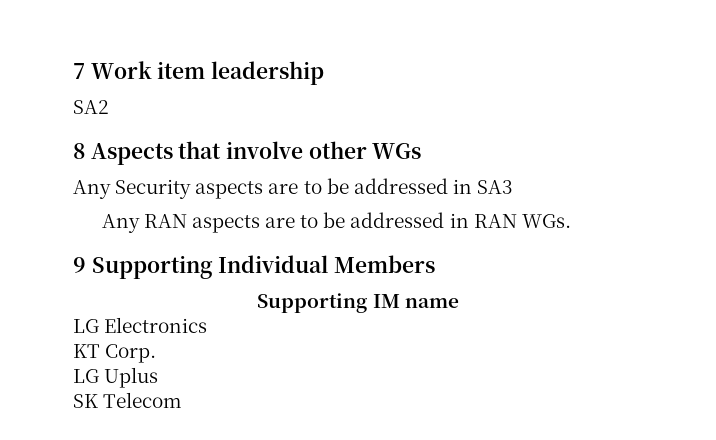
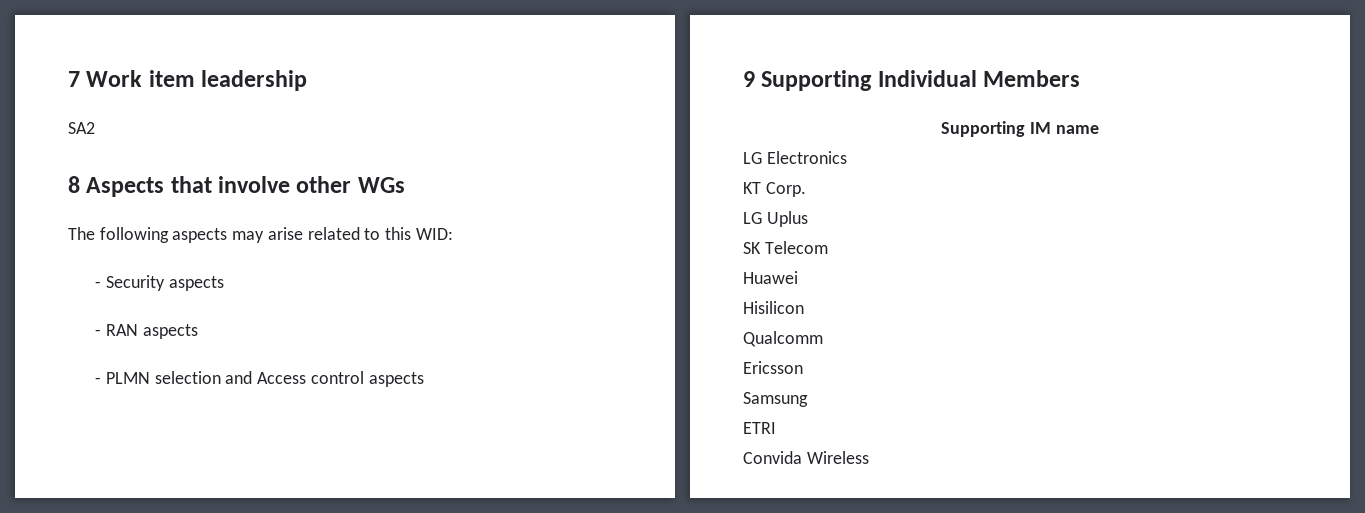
[73,178,514,199] [101,212,571,233] Any Security aspects are to be addressed in SA3 // Any RAN aspects are to be addressed in RAN WGs. -> [68,227,453,243] [95,275,224,291] [95,324,198,339] [95,371,424,387] The following aspects may arise related to this WID: // - Security aspects // - RAN aspects // - PLMN selection and Access control aspects
(183, 400) none -> [743,271,798,284] [743,301,804,314] [743,331,823,347] [743,361,803,374] [743,392,808,407] [743,422,776,434] [743,451,869,464] // Huawei // Hisilicon // Qualcomm // Ericsson // Samsung // ETRI // Convida Wireless

